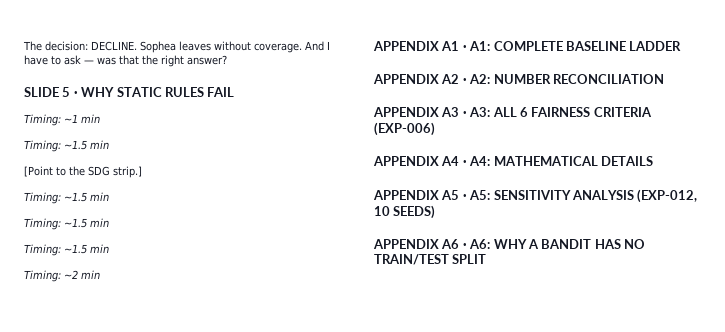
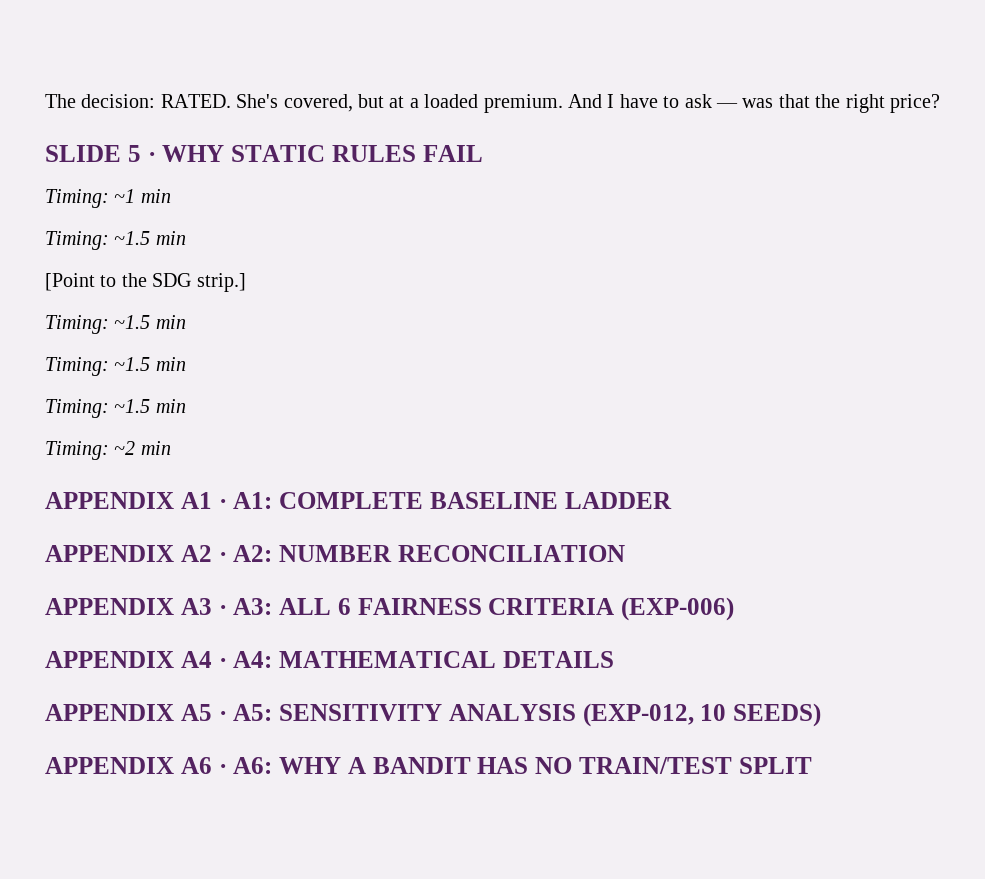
[91,41,302,53] DECLINE. Sophea leaves without coverage. -> [160,94,563,113] RATED. She's covered, but at a loaded premium.
[187,55,227,65] answer? -> [889,94,940,113] price?

